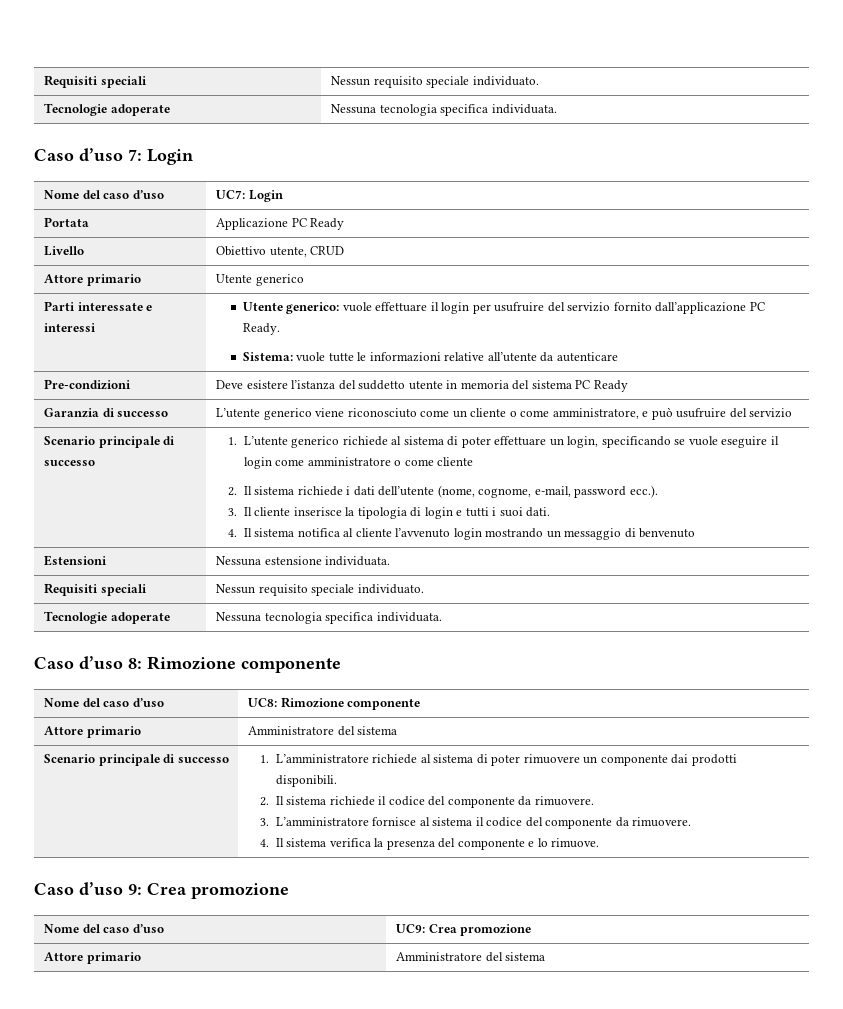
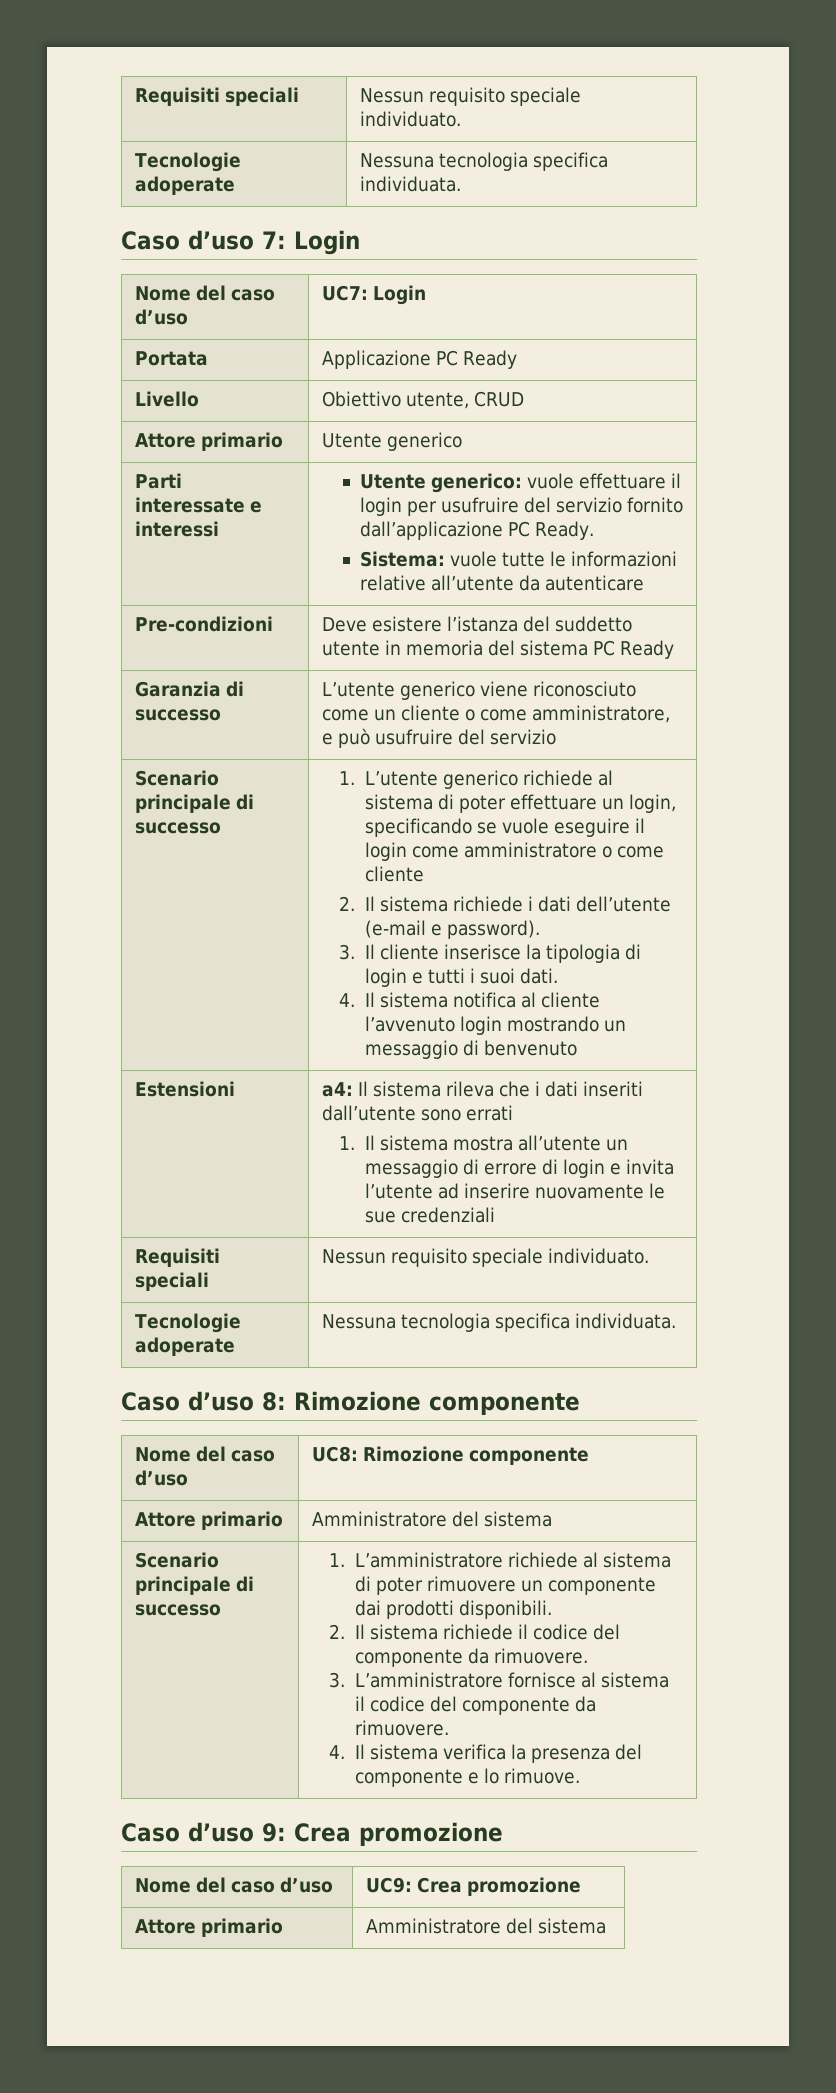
[437,485,658,498] (nome, cognome, e-mail, password ecc.). -> [364,920,540,939] (e-mail e password).
[216,556,391,566] Nessuna estensione individuata. -> [322,1081,644,1097] [322,1105,514,1121] [339,1135,628,1151] [364,1159,674,1178] [364,1183,665,1199] [364,1207,495,1223] a4: Il sistema rileva che i dati inseriti dall’utente sono errati // 1. Il sistema mostra all’utente un messaggio di errore di login e invita l’utente ad inserire nuovamente le sue credenziali

